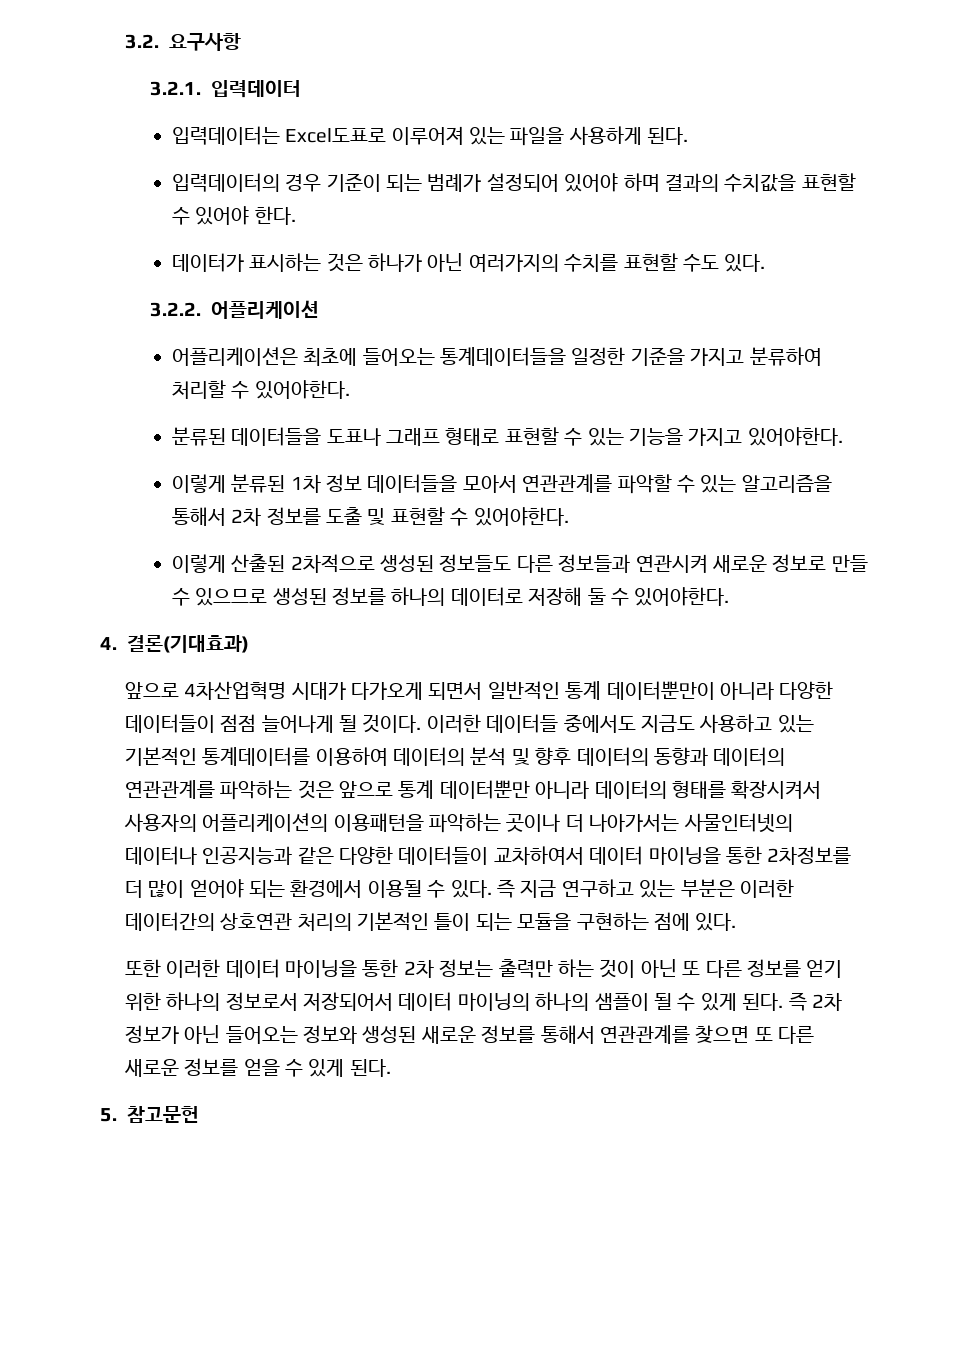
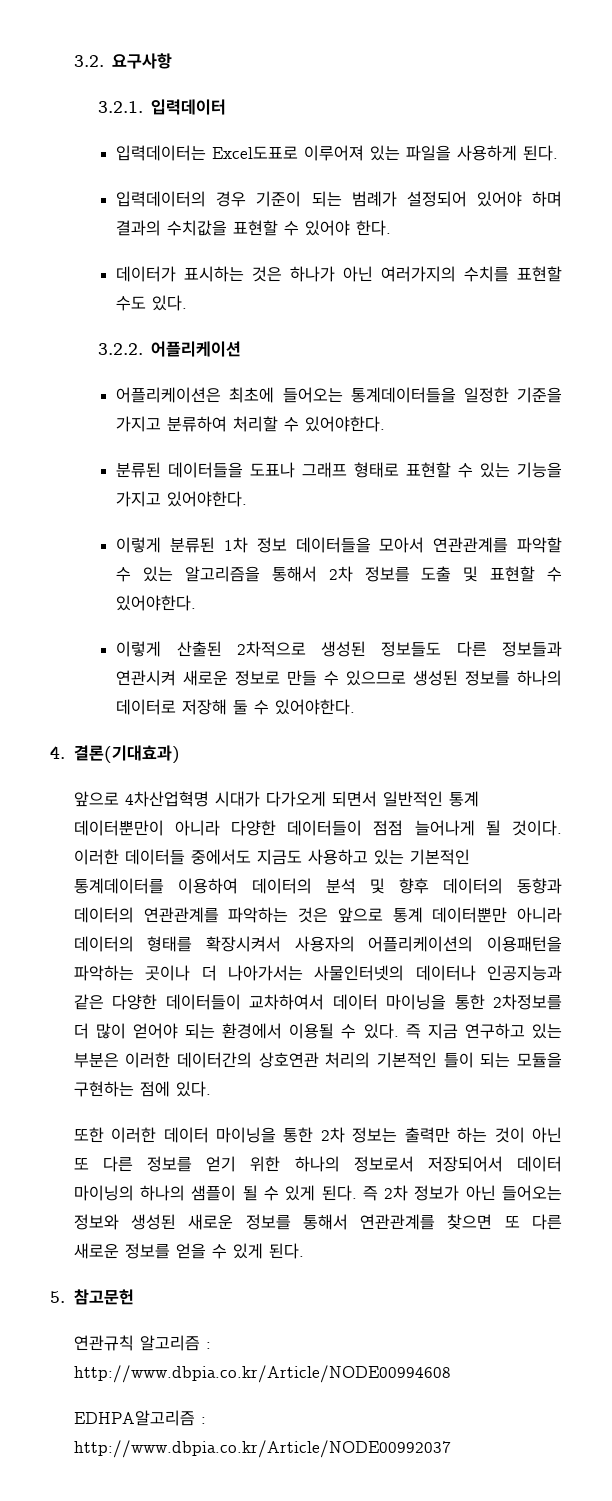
(199, 1114) none -> [73,1335,211,1351] [73,1365,451,1383] [73,1410,206,1426] [73,1440,451,1458] // 연관규칙 알고리즘 : http://www.dbpia.co.kr/Article/NODE00994608 // EDHPA알고리즘 : http://www.dbpia.co.kr/Article/NODE00992037

